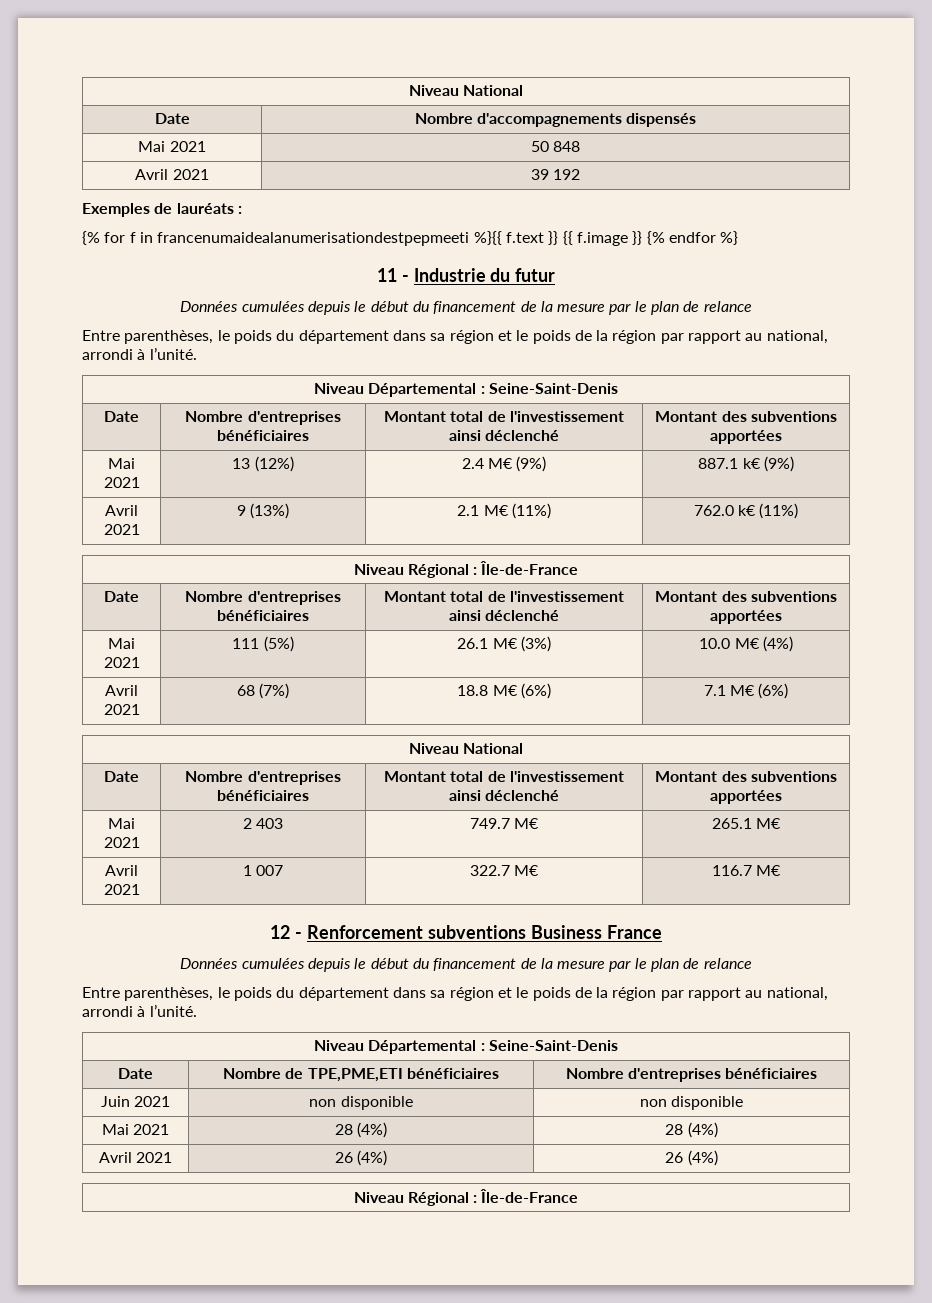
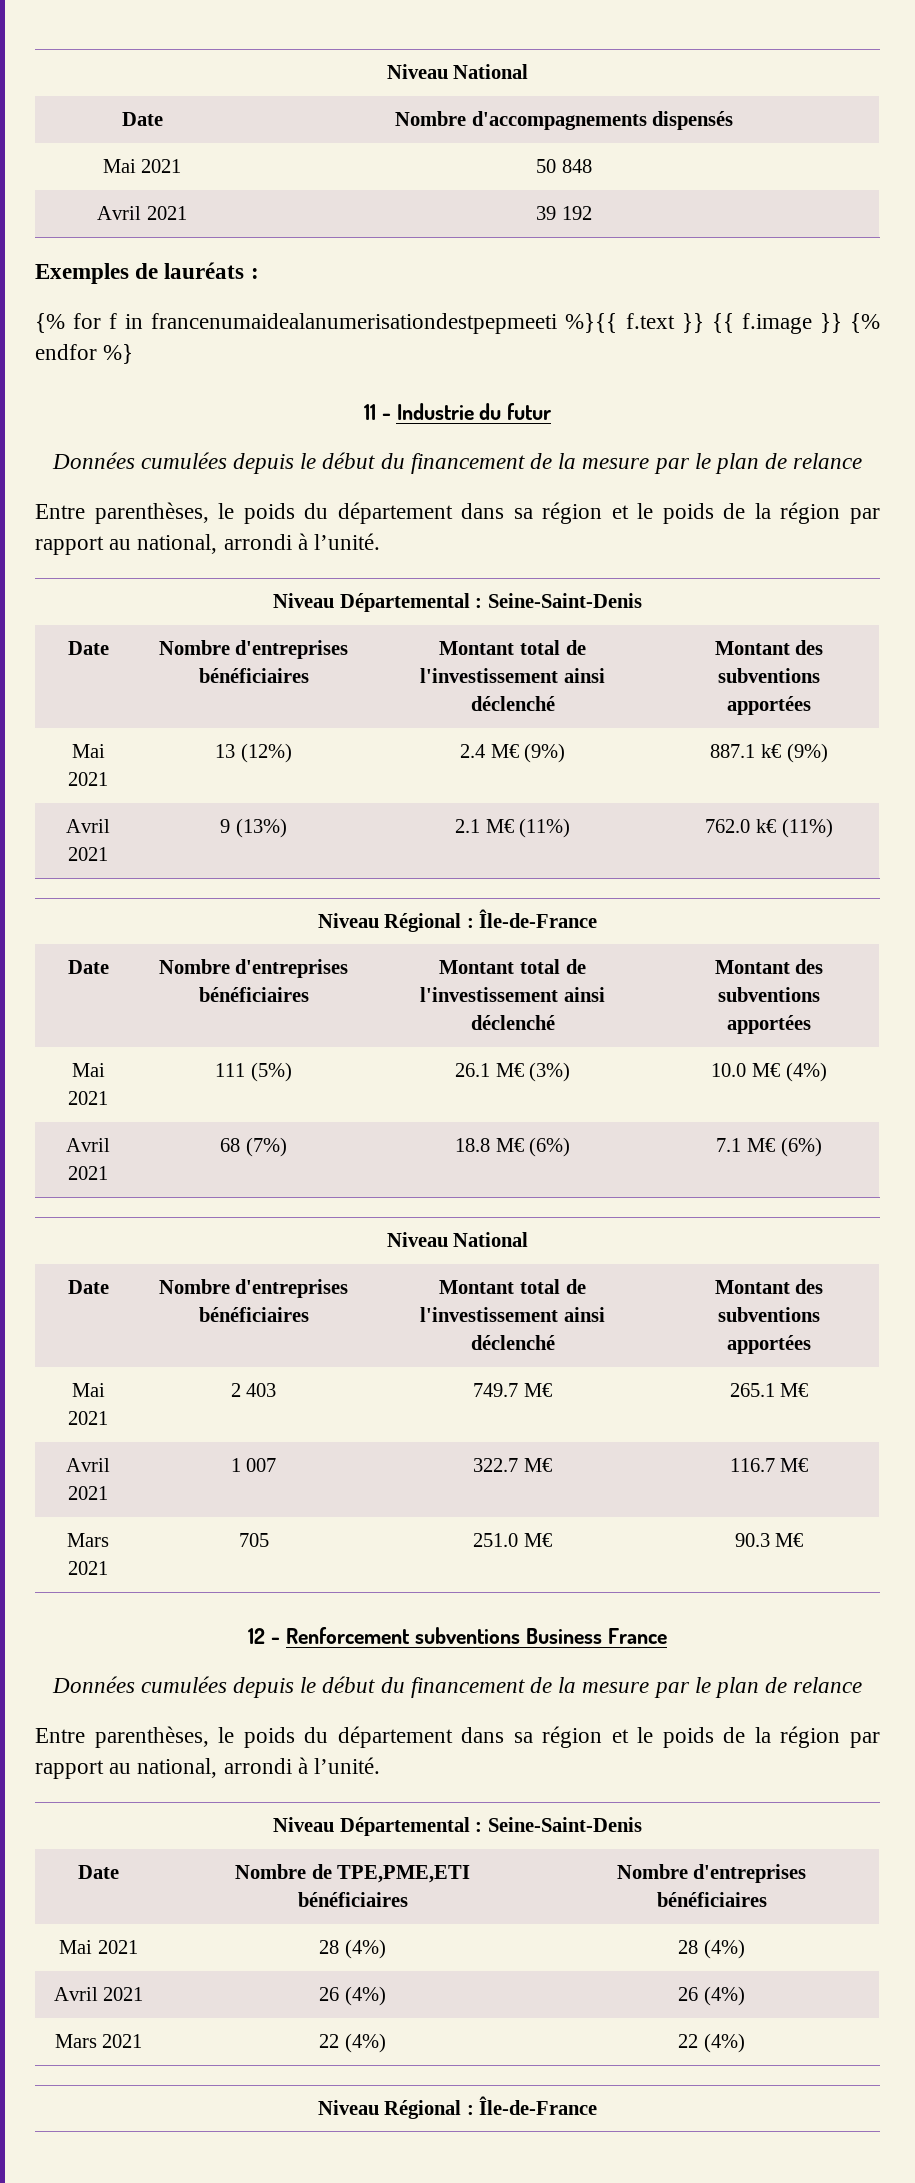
(782, 870) none -> [67,1533,109,1547] [68,1561,108,1575] [238,1533,269,1547] [473,1533,552,1547] [734,1533,804,1547] // Mars 2021 | 705 | 251.0 M€ | 90.3 M€
[100,1096,171,1107] [309,1096,413,1110] [639,1096,744,1110] // Juin 2021 | non disponible | non disponible -> (767, 1899) none
(718, 1158) none -> [54,2034,143,2048] [319,2033,386,2053] [678,2033,745,2053] // Mars 2021 | 22 (4%) | 22 (4%)

